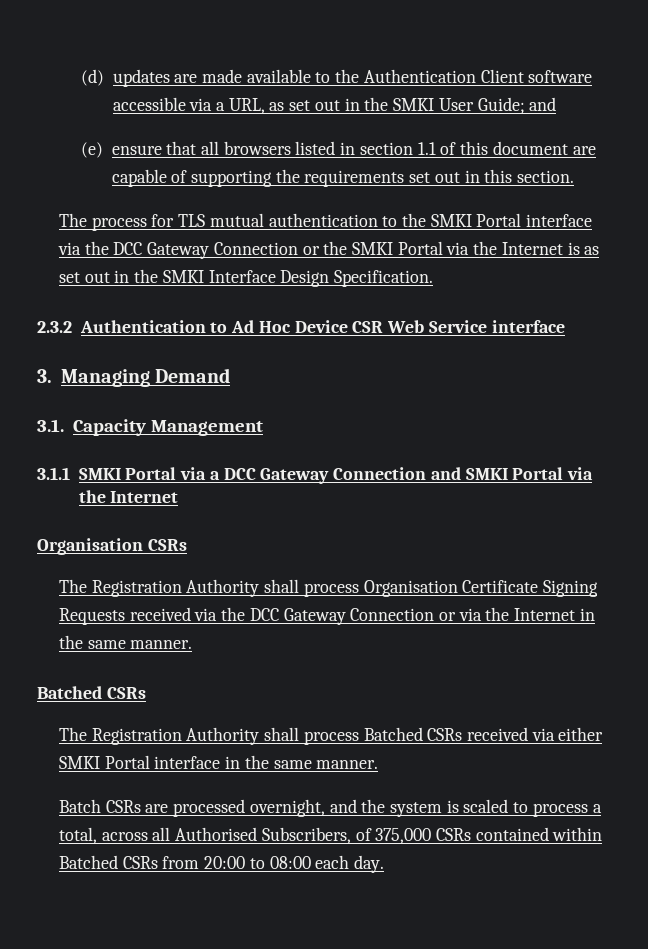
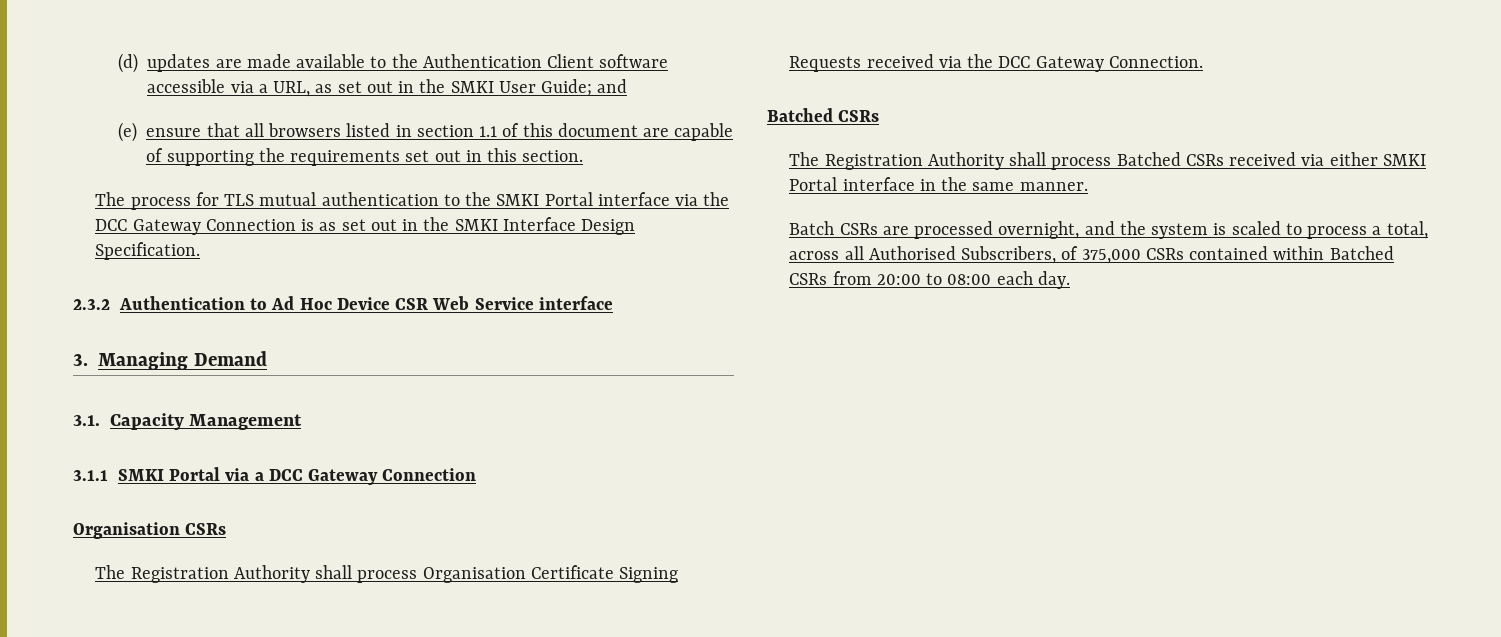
[302,241,563,255] or the SMKI Portal via the Internet -> (296, 225) none
[430,467,594,480] [78,490,179,503] and SMKI Portal via the Internet -> (477, 474) none
[350,607,595,621] [58,635,193,649] Connection or via the Internet in the same manner. -> [1108,56,1203,68] Connection.

